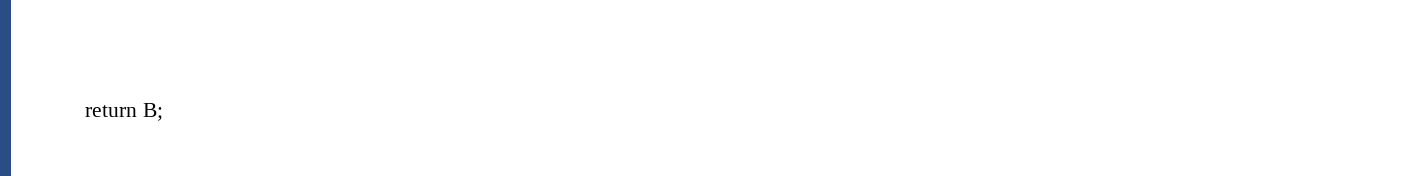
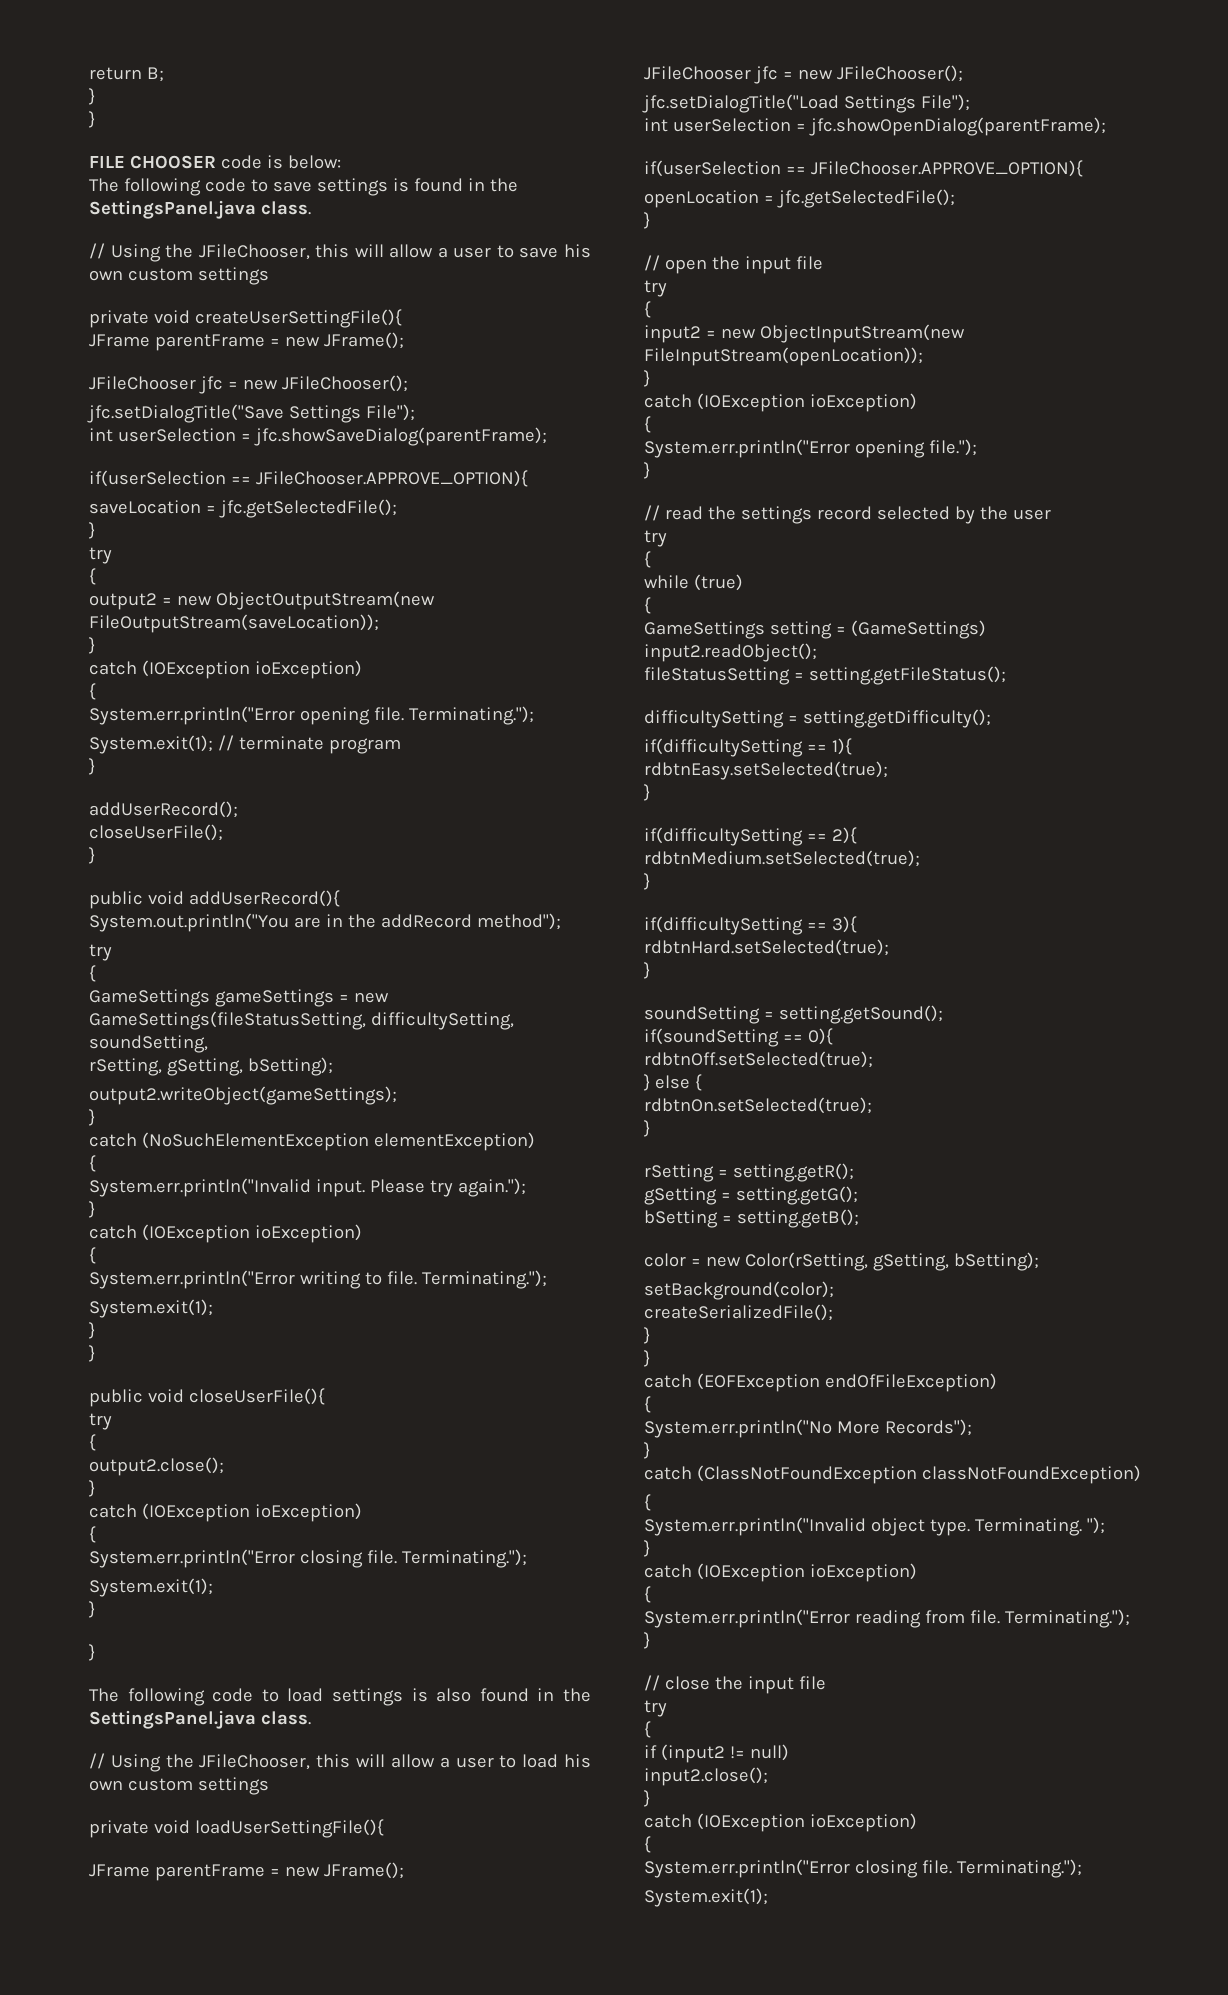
(163, 112) none -> [89,88,95,105] [89,111,95,128] [89,155,341,169] [89,178,518,196] [89,200,311,219] [89,243,591,262] [89,267,269,285] [89,309,402,328] [89,332,404,351] [89,375,408,394] [87,404,415,423] [89,427,547,446] [89,470,528,487] [89,499,397,518] [89,522,95,539] [89,547,112,564] [89,568,96,585] [89,591,435,610] [89,614,379,633] [89,637,95,654] [89,660,362,679] [89,683,96,700] [89,706,534,725] [89,735,401,754] [89,758,95,775] [89,801,238,818] [89,824,223,841] [89,847,95,864] [89,890,340,909] [89,913,561,932] [89,944,112,961] [89,965,96,982] [89,989,389,1007] [89,1011,514,1030] [89,1035,208,1053] [89,1057,333,1076] [89,1086,397,1105] [89,1109,95,1126] [89,1132,535,1151] [89,1155,96,1172] [89,1178,526,1197] [89,1201,95,1218] [89,1224,362,1243] [89,1247,96,1264] [89,1270,547,1289] [89,1299,213,1318] [89,1322,95,1339] [89,1345,95,1362] [89,1388,325,1407] [89,1413,112,1430] [89,1434,96,1451] [89,1457,224,1476] [89,1480,95,1497] [89,1503,362,1522] [89,1526,96,1543] [89,1549,527,1568] [89,1578,213,1597] [89,1601,95,1618] [89,1644,95,1661] [89,1688,592,1706] [89,1710,311,1729] [89,1753,591,1772] [89,1777,269,1795] [89,1819,384,1838] [89,1862,404,1881] [644,65,963,84] [642,94,970,113] [644,117,1106,136] [644,160,1083,177] [644,189,955,208] [644,212,650,229] [644,255,823,274] [644,280,667,297] [644,301,651,318] [644,324,965,343] [644,347,923,366] [644,370,650,387] [644,393,917,412] [644,416,651,433] [644,439,977,458] [644,462,650,479] [644,505,1051,524] [644,530,667,547] [644,551,651,568] [644,574,743,591] [644,597,651,614] [644,620,986,639] [644,643,817,662] [644,666,1006,685] [644,709,991,728] [644,738,852,757] [644,761,888,780] [644,784,650,801] [644,827,857,846] [644,850,920,867] [644,873,650,890] [644,916,857,935] [644,939,889,956] [644,962,650,979] [644,1005,943,1024] [644,1028,833,1047] [644,1051,873,1068] [644,1074,702,1091] [644,1097,872,1114] [644,1120,650,1137] [644,1163,854,1182] [644,1186,858,1205] [644,1209,859,1228] [644,1252,1039,1271] [644,1281,834,1300] [644,1304,833,1321] [644,1327,650,1344] [644,1350,650,1367] [644,1373,997,1392] [644,1396,651,1413] [644,1419,972,1438] [644,1442,650,1459] [644,1465,1141,1484] [644,1494,651,1511] [644,1517,1105,1536] [644,1540,650,1557] [644,1563,917,1582] [644,1586,651,1603] [644,1609,1130,1628] [644,1632,650,1649] [644,1675,826,1694] [644,1700,667,1717] [644,1721,651,1738] [644,1744,789,1763] [644,1767,768,1786] [644,1790,650,1807] [644,1813,917,1832] [644,1836,651,1853] [644,1859,1082,1878] [644,1888,768,1907] // } // } // FILE CHOOSER code is below: // The following code to save settings is found in the SettingsPanel.java class. // // Using the JFileChooser, this will allow a user to save his own custom settings // private void createUserSettingFile(){ // JFrame parentFrame = new JFrame(); // JFileChooser jfc = new JFileChooser(); // jfc.setDialogTitle("Save Settings File"); // int userSelection = jfc.showSaveDialog(parentFrame); // if(userSelection == JFileChooser.APPROVE_OPTION){ // saveLocation = jfc.getSelectedFile(); // } // try // { // output2 = new ObjectOutputStream(new FileOutputStream(saveLocation)); // } // catch (IOException ioException) // { // System.err.println("Error opening file. Terminating."); // System.exit(1); // terminate program // } // addUserRecord(); // closeUserFile(); // } // public void addUserRecord(){ // System.out.println("You are in the addRecord method"); // try // { // GameSettings gameSettings = new GameSettings(fileStatusSetting, difficultySetting, soundSetting, // rSetting, gSetting, bSetting); // output2.writeObject(gameSettings); // } // catch (NoSuchElementException elementException) // { // System.err.println("Invalid input. Please try again."); // } // catch (IOException ioException) // { // System.err.println("Error writing to file. Terminating."); // System.exit(1); // } // } // public void closeUserFile(){ // try // { // output2.close(); // } // catch (IOException ioException) // { // System.err.println("Error closing file. Terminating."); // System.exit(1); // } // } // The following code to load settings is also found in the SettingsPanel.java class. // // Using the JFileChooser, this will allow a user to load his own custom settings // private void loadUserSettingFile(){ // JFrame parentFrame = new JFrame(); // JFileChooser jfc = new JFileChooser(); // jfc.setDialogTitle("Load Settings File"); // int userSelection = jfc.showOpenDialog(parentFrame); // if(userSelection == JFileChooser.APPROVE_OPTION){ // openLocation = jfc.getSelectedFile(); // } // // open the input file // try // { // input2 = new ObjectInputStream(new FileInputStream(openLocation)); // } // catch (IOException ioException) // { // System.err.println("Error opening file."); // } // // read the settings record selected by the user // try // { // while (true) // { // GameSettings setting = (GameSettings) input2.readObject(); // fileStatusSetting = setting.getFileStatus(); // difficultySetting = setting.getDifficulty(); // if(difficultySetting == 1){ // rdbtnEasy.setSelected(true); // } // if(difficultySetting == 2){ // rdbtnMedium.setSelected(true); // } // if(difficultySetting == 3){ // rdbtnHard.setSelected(true); // } // soundSetting = setting.getSound(); // if(soundSetting == 0){ // rdbtnOff.setSelected(true); // } else { // rdbtnOn.setSelected(true); // } // rSetting = setting.getR(); // gSetting = setting.getG(); // bSetting = setting.getB(); // color = new Color(rSetting, gSetting, bSetting); // setBackground(color); // createSerializedFile(); // } // } // catch (EOFException endOfFileException) // { // System.err.println("No More Records"); // } // catch (ClassNotFoundException classNotFoundException) // { // System.err.println("Invalid object type. Terminating. "); // } // catch (IOException ioException) // { // System.err.println("Error reading from file. Terminating."); // } // // close the input file // try // { // if (input2 != null) // input2.close(); // } // catch (IOException ioException) // { // System.err.println("Error closing file. Terminating."); // System.exit(1);

